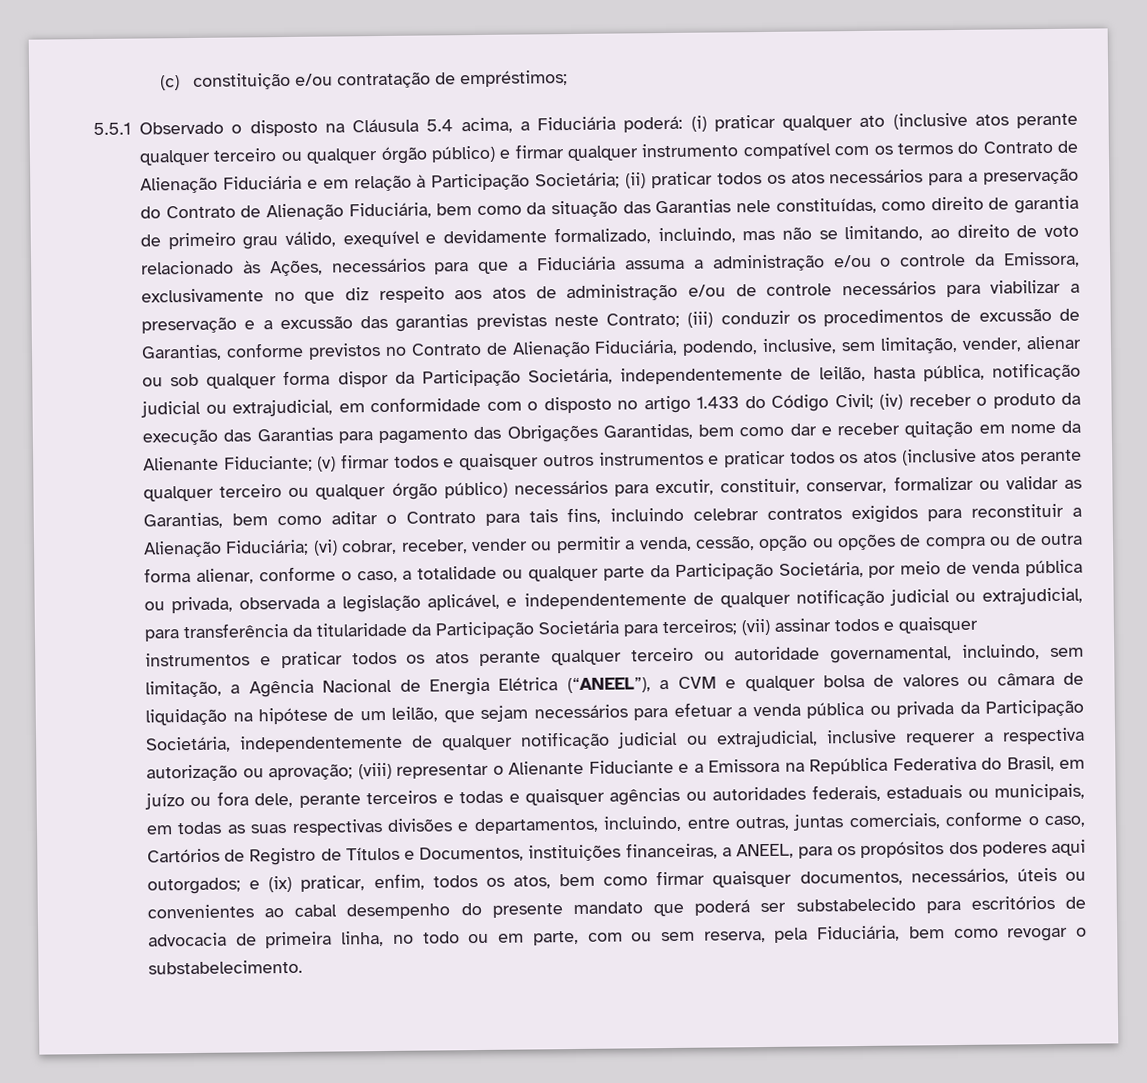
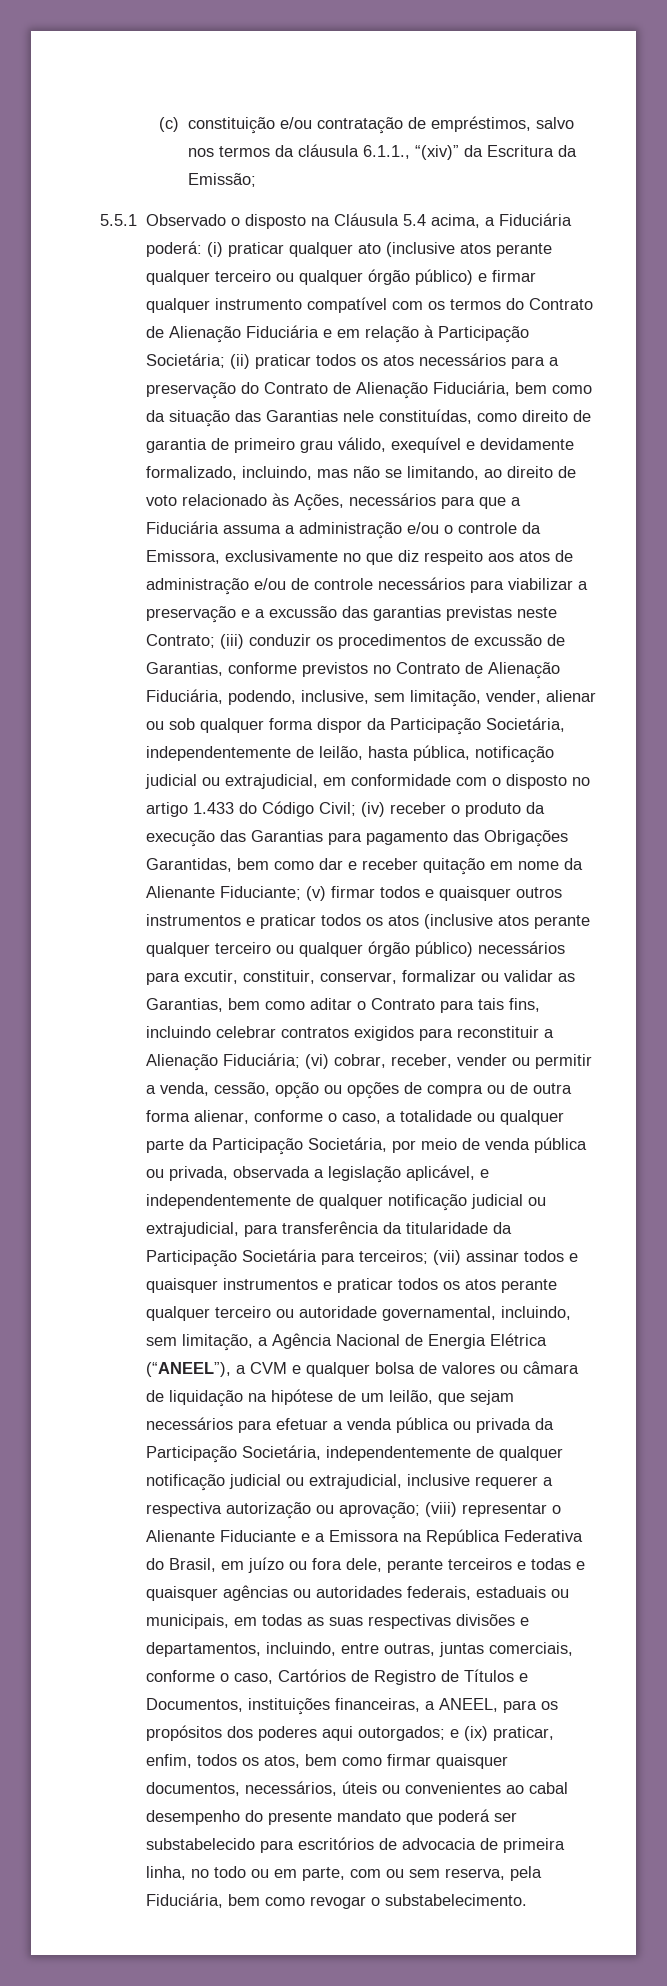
[460,70,569,88] empréstimos; -> [431,116,575,132] [188,144,578,160] [188,173,257,187] empréstimos, salvo nos termos da cláusula 6.1.1., “(xiv)” da Escritura da Emissão;

